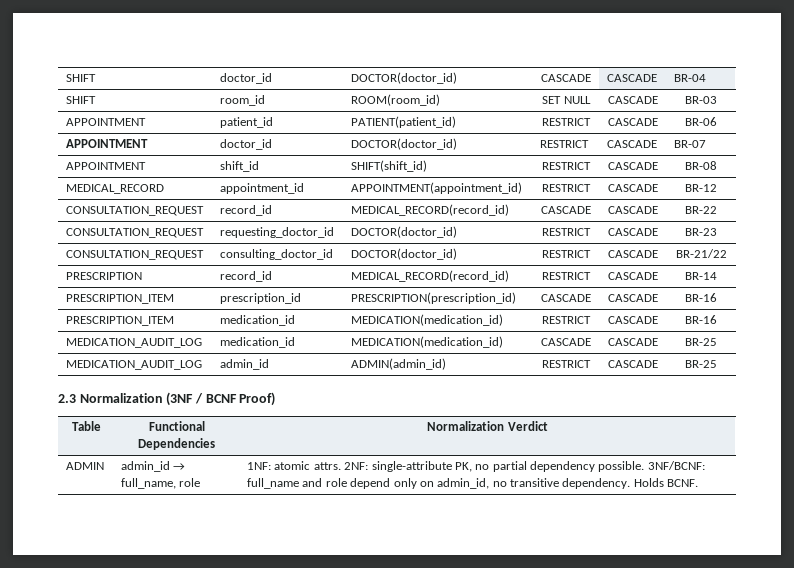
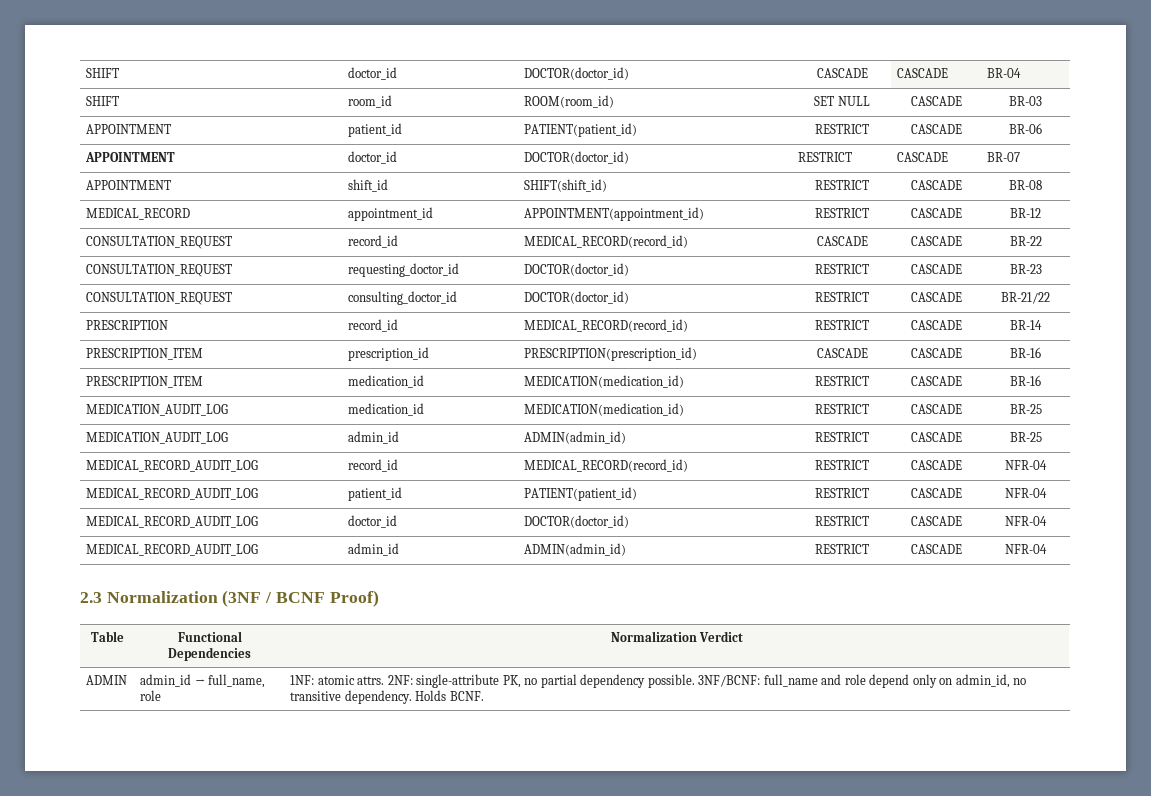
[541,338,591,346] CASCADE -> [815,404,869,414] RESTRICT
(717, 364) none -> [86,460,259,472] [348,459,399,472] [524,459,689,472] [815,460,869,470] [911,460,962,470] [1005,460,1047,470] [86,488,259,500] [348,487,403,501] [524,487,638,501] [815,488,869,498] [911,488,962,498] [1005,488,1047,498] [86,516,259,528] [348,515,398,528] [524,515,630,528] [815,516,869,526] [911,516,962,526] [1005,516,1047,526] [86,544,259,556] [348,543,400,556] [524,543,627,556] [815,544,869,554] [911,544,962,554] [1005,544,1047,554] // MEDICAL_RECORD_AUDIT_LOG | record_id | MEDICAL_RECORD(record_id) | RESTRICT | CASCADE | NFR-04 // MEDICAL_RECORD_AUDIT_LOG | patient_id | PATIENT(patient_id) | RESTRICT | CASCADE | NFR-04 // MEDICAL_RECORD_AUDIT_LOG | doctor_id | DOCTOR(doctor_id) | RESTRICT | CASCADE | NFR-04 // MEDICAL_RECORD_AUDIT_LOG | admin_id | ADMIN(admin_id) | RESTRICT | CASCADE | NFR-04

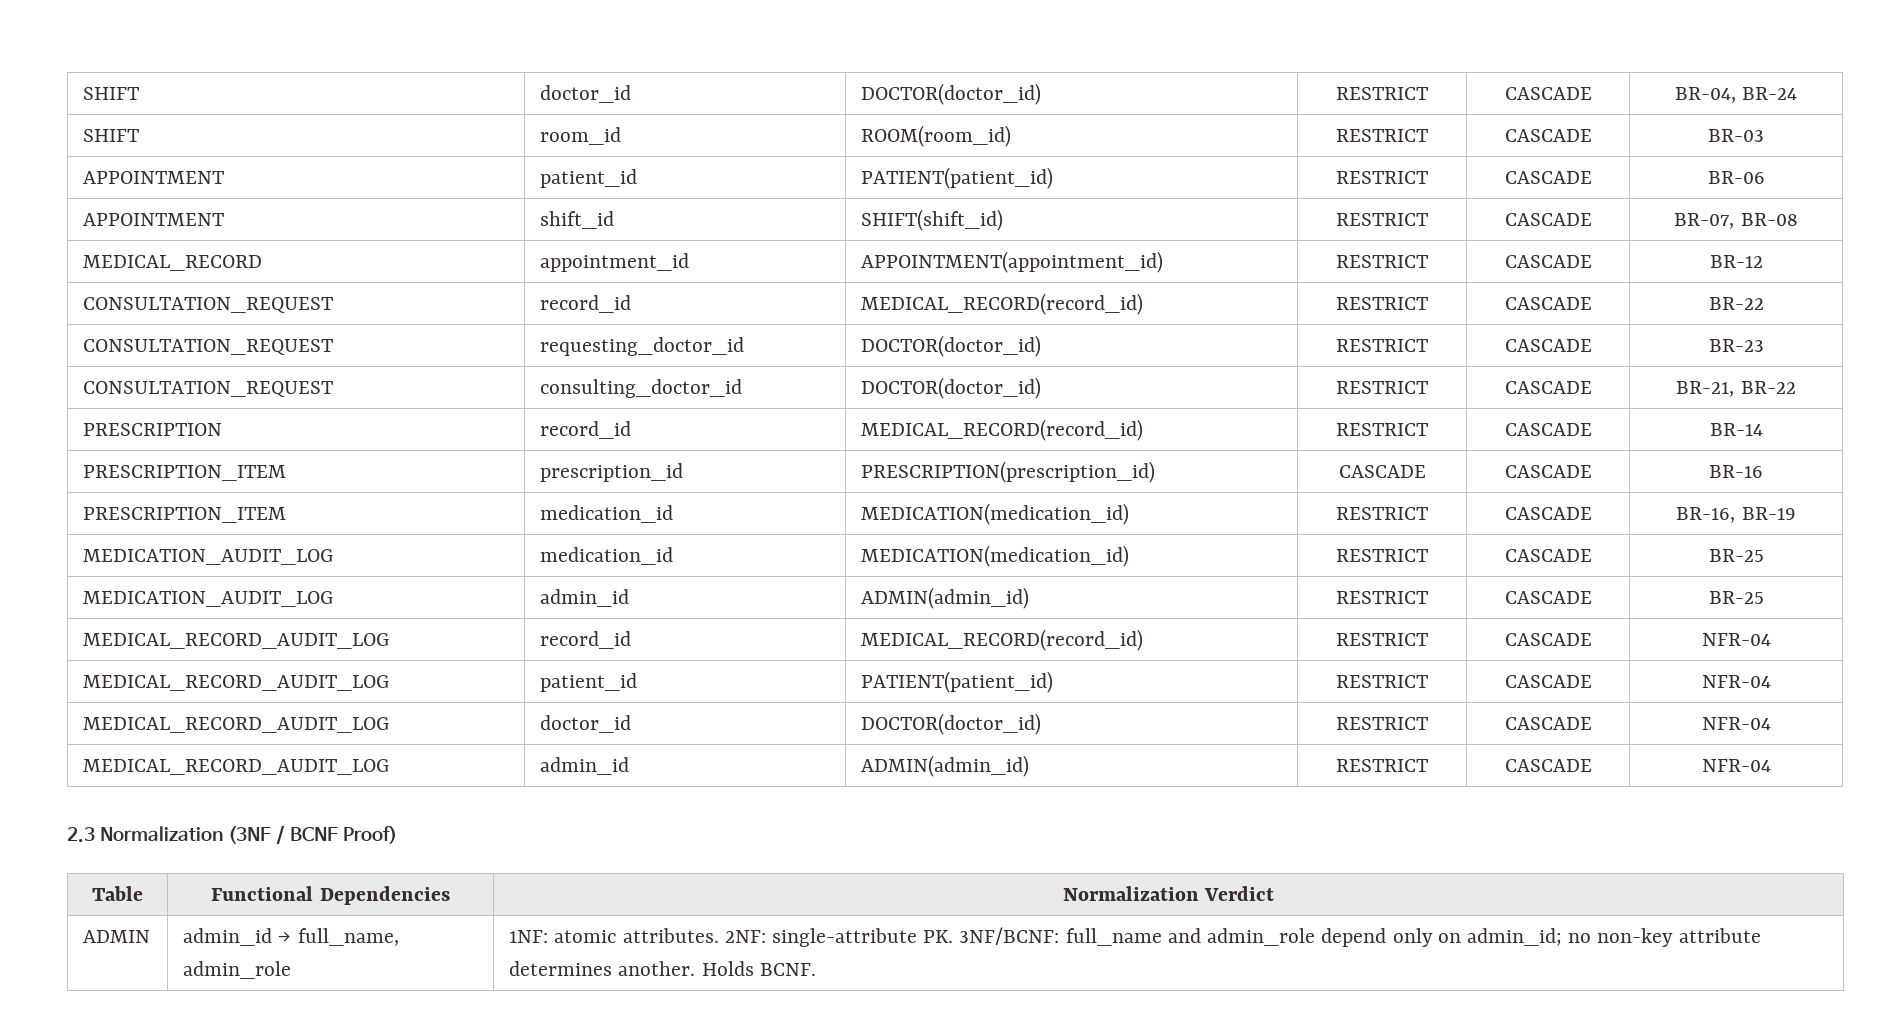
[816,68,868,78] [897,68,949,78] [987,68,1022,78] CASCADE | CASCADE | BR-04 -> [1336,87,1428,100] [1504,87,1592,100] [1674,87,1798,103] RESTRICT | CASCADE | BR-04, BR-24
[814,96,870,106] SET NULL -> [1336,129,1428,142] RESTRICT
[85,152,176,162] [348,151,398,164] [524,151,630,164] [798,152,853,162] [897,152,949,162] [987,152,1021,162] // APPOINTMENT | doctor_id | DOCTOR(doctor_id) | RESTRICT | CASCADE | BR-07 -> (1765, 177) none
(962, 185) none -> [1674,213,1735,229] BR-07,
[816,236,868,246] CASCADE -> [1336,297,1428,310] RESTRICT
[1001,292,1050,304] BR-21/22 -> [1676,381,1796,397] BR-21, BR-22
[1010,375,1041,386] BR-16 -> [1676,507,1796,523] BR-16, BR-19
[140,690,162,701] role -> [183,961,292,979] admin_role
[357,676,385,685] attrs. -> [622,928,719,943] attributes.
[502,674,695,688] PK, no partial dependency possible. -> [923,930,954,943] PK.
[844,674,866,685] role -> [1207,928,1316,946] admin_role
[955,674,1027,688] [290,690,412,704] admin_id, no transitive dependency. -> [1466,928,1761,947] [509,961,696,976] admin_id; no non-key attribute determines another.

